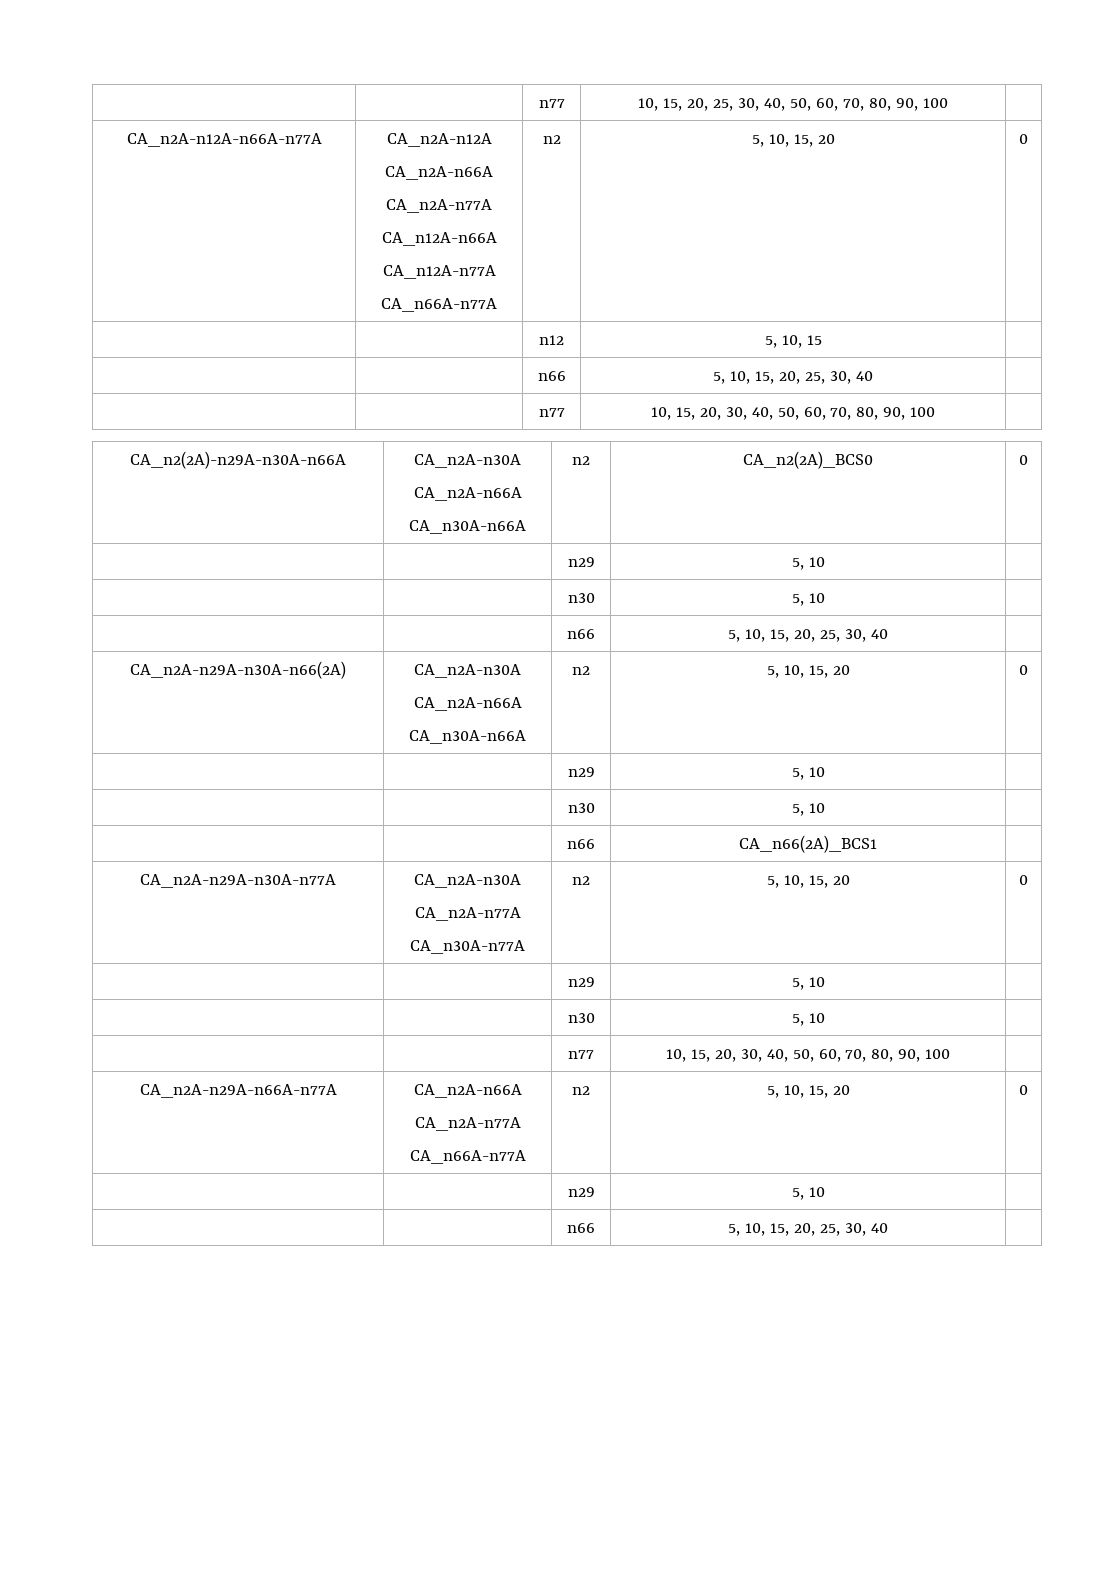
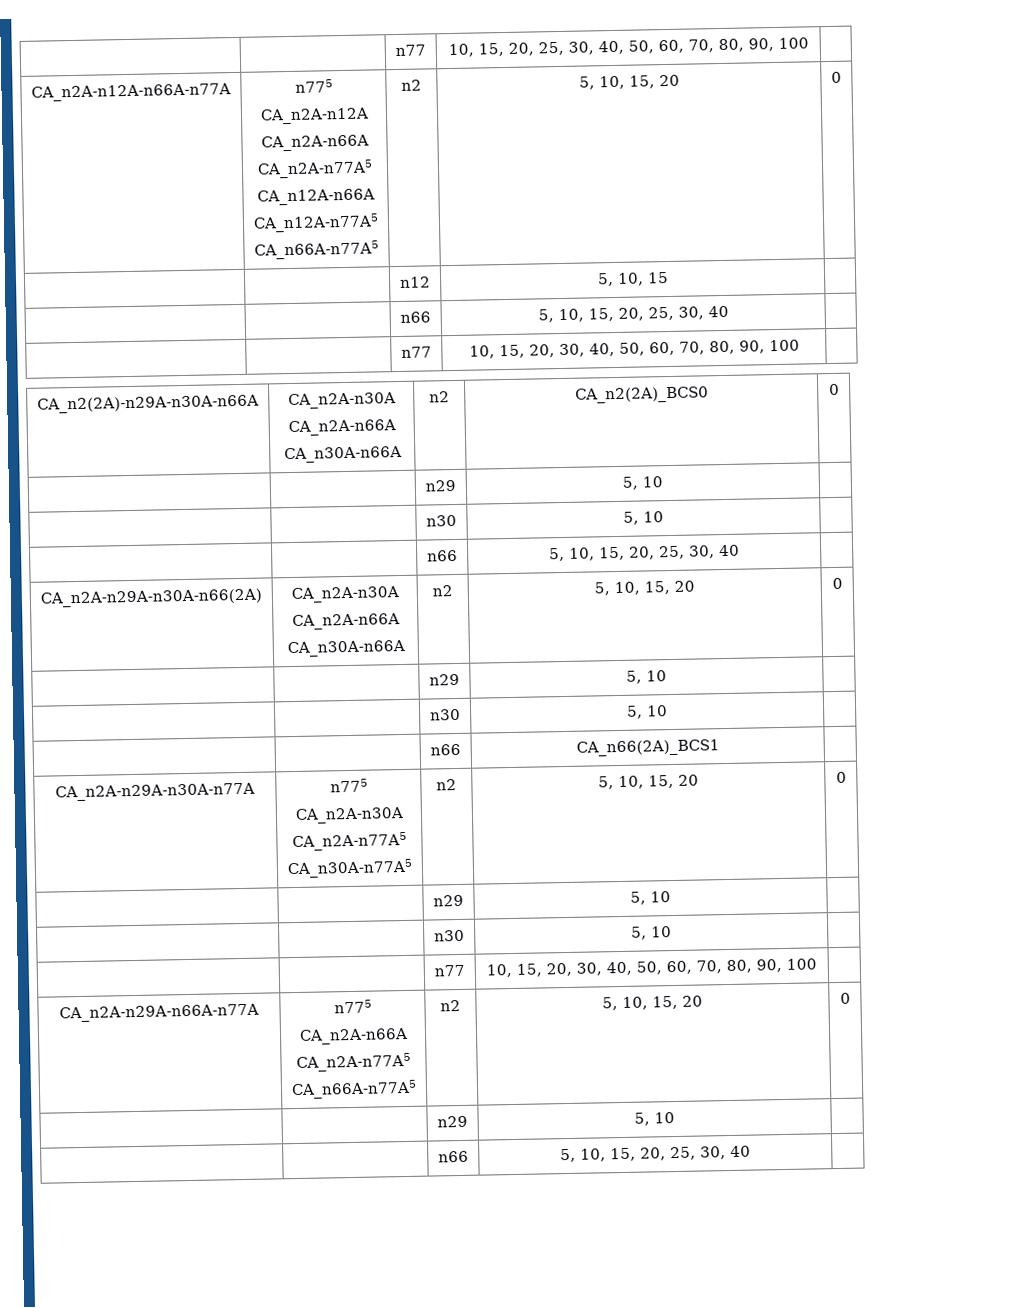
(322, 140) none -> [294,79,333,93] n775 //
[386,199,492,213] CA_n2A-n77A -> [257,159,373,179] CA_n2A-n77A5
[382,265,496,279] [381,298,497,312] CA_n12A-n77A // CA_n66A-n77A -> [253,213,379,233] [254,240,379,260] CA_n12A-n77A5 // CA_n66A-n77A5
[414,874,521,888] [414,907,521,921] [410,940,525,954] CA_n2A-n30A // CA_n2A-n77A // CA_n30A-n77A -> [329,778,368,793] [294,806,404,824] [292,831,407,852] [287,858,413,879] n775 // CA_n2A-n30A // CA_n2A-n77A5 // CA_n30A-n77A5
[413,1084,522,1098] [414,1117,521,1131] [409,1150,526,1164] CA_n2A-n66A // CA_n2A-n77A // CA_n66A-n77A -> [333,999,372,1014] [298,1027,408,1045] [296,1052,411,1073] [291,1079,417,1100] n775 // CA_n2A-n66A // CA_n2A-n77A5 // CA_n66A-n77A5

